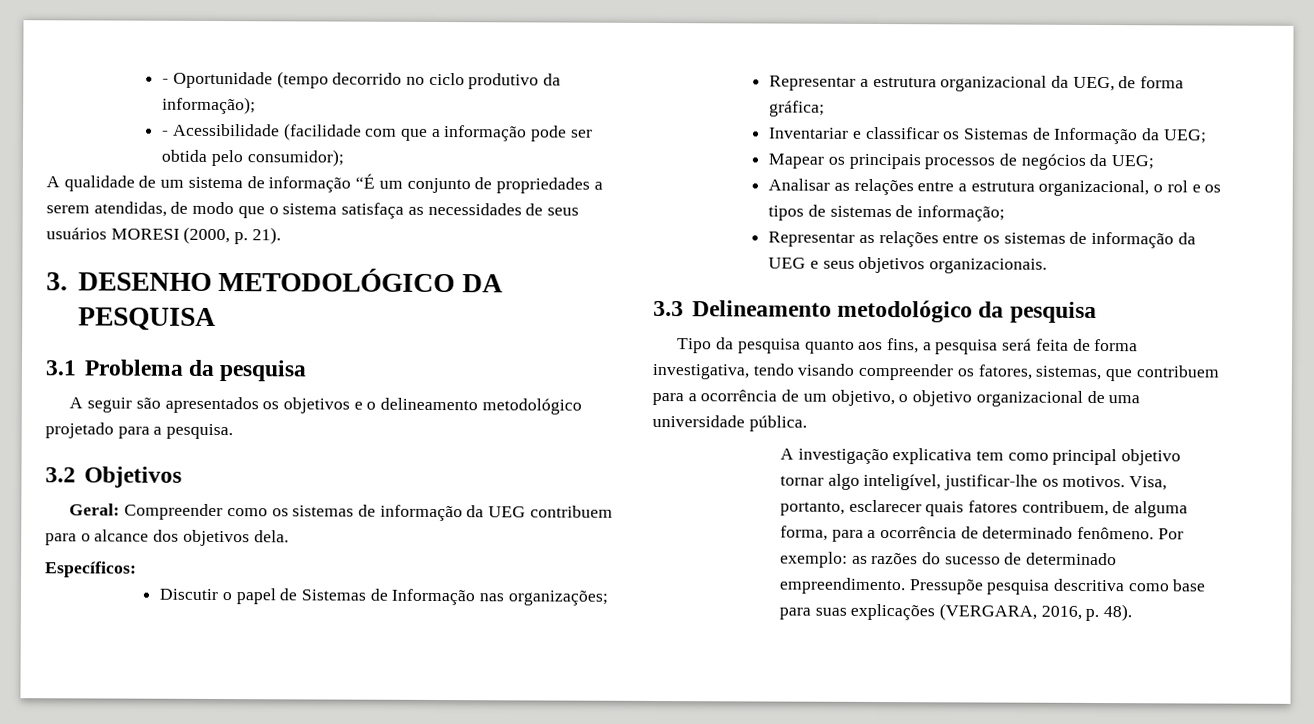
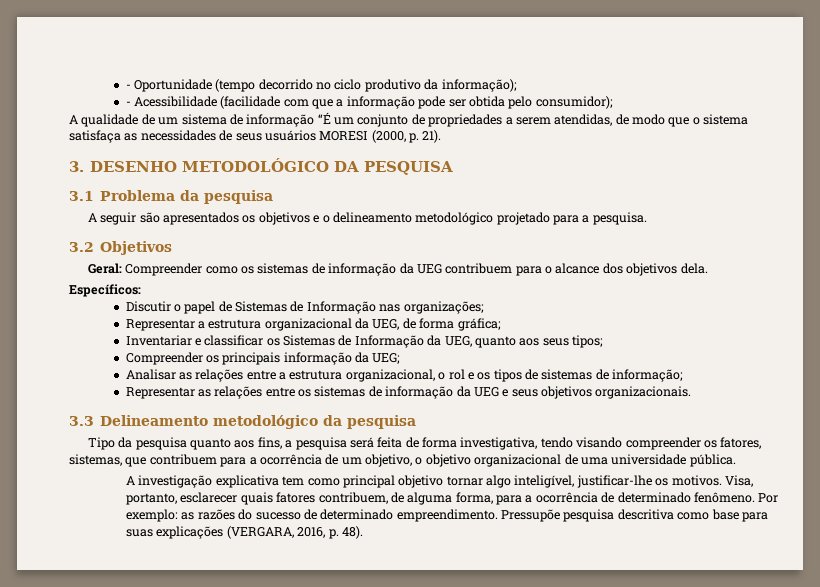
[1162,129,1207,144] [768,153,1086,170] UEG; // Mapear os principais processos de negócios -> [444,335,604,348] [125,352,352,365] UEG, quanto aos seus tipos; // Compreender os principais informação

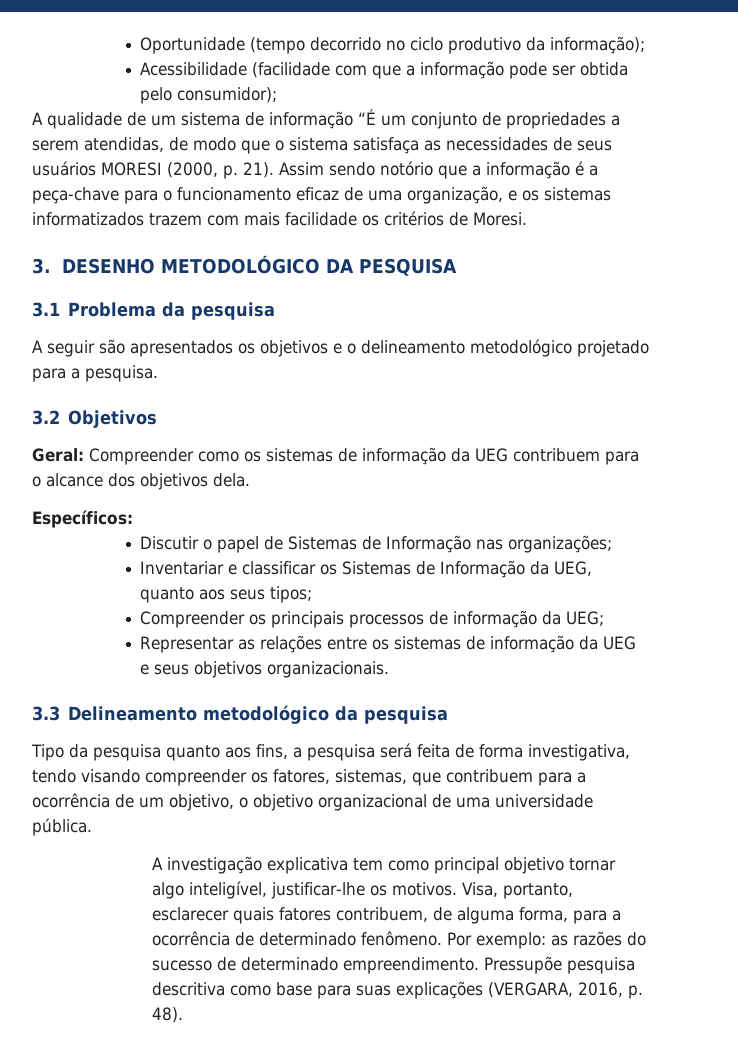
[125,84,131,89] - -> (140, 45) none
[125,101,131,106] - -> (646, 45) none
(442, 136) none -> [279,161,598,179] [32,186,611,204] [32,211,527,226] Assim sendo notório que a informação é a peça-chave para o funcionamento eficaz de uma organização, e os sistemas informatizados trazem com mais facilidade os critérios de Moresi.
[125,318,501,331] // Representar a estrutura organizacional da UEG, de forma gráfica; -> (613, 544) none
(281, 358) none -> [349,611,449,628] processos de
[125,369,684,382] // Analisar as relações entre a estrutura organizacional, o rol e os tipos de sistemas de informação; -> (605, 618) none

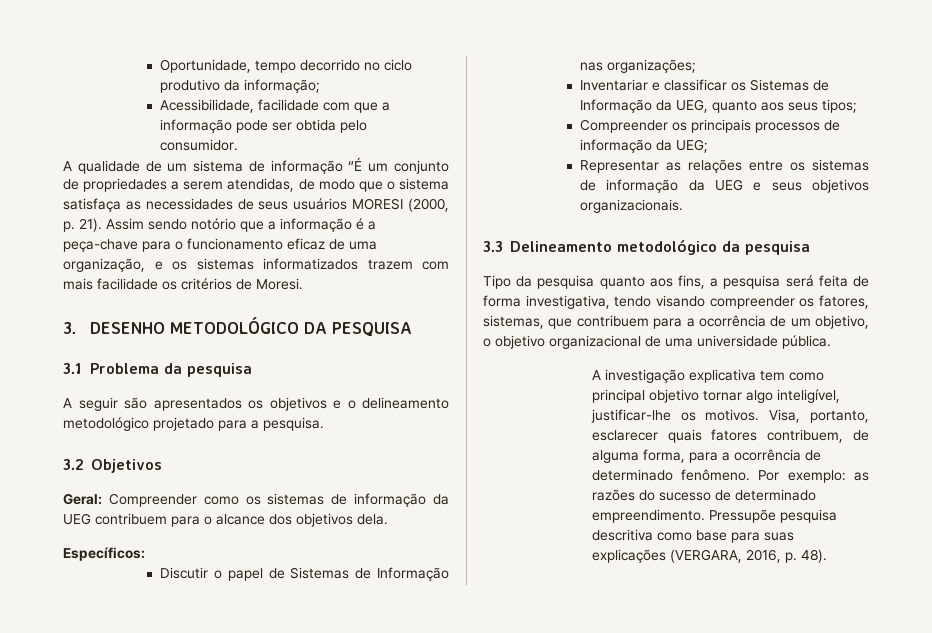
[140,37,306,54] Oportunidade (tempo -> [160,59,297,73] Oportunidade, tempo
[550,36,646,54] [140,62,331,78] informação); // Acessibilidade (facilidade -> [244,79,321,93] [160,99,320,113] informação; // Acessibilidade, facilidade
[177,87,278,103] consumidor); -> [160,139,239,151] consumidor.

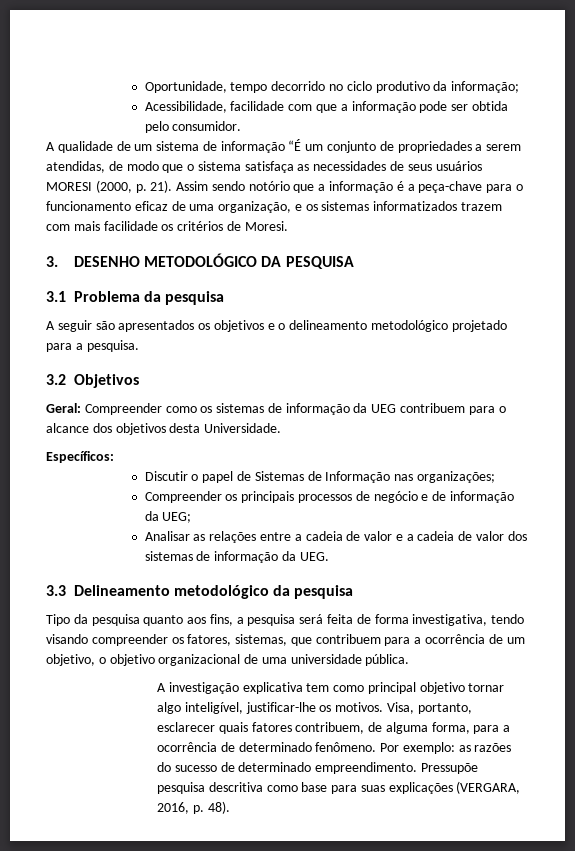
[357,514,388,525] dela. -> [169,423,282,433] desta Universidade.
[580,79,830,91] [580,99,858,113] // Inventariar e classificar os Sistemas de Informação da UEG, quanto aos seus tipos; -> (495, 477) none
(841, 125) none -> [373,491,447,503] negócio e de
[580,160,660,173] Representar -> [144,531,190,541] Analisar
[790,159,869,171] [580,179,869,193] [580,199,684,213] os sistemas de informação da UEG e seus objetivos organizacionais. -> [294,531,527,541] [144,551,329,563] a cadeia de valor e a cadeia de valor dos sistemas de informação da UEG.

